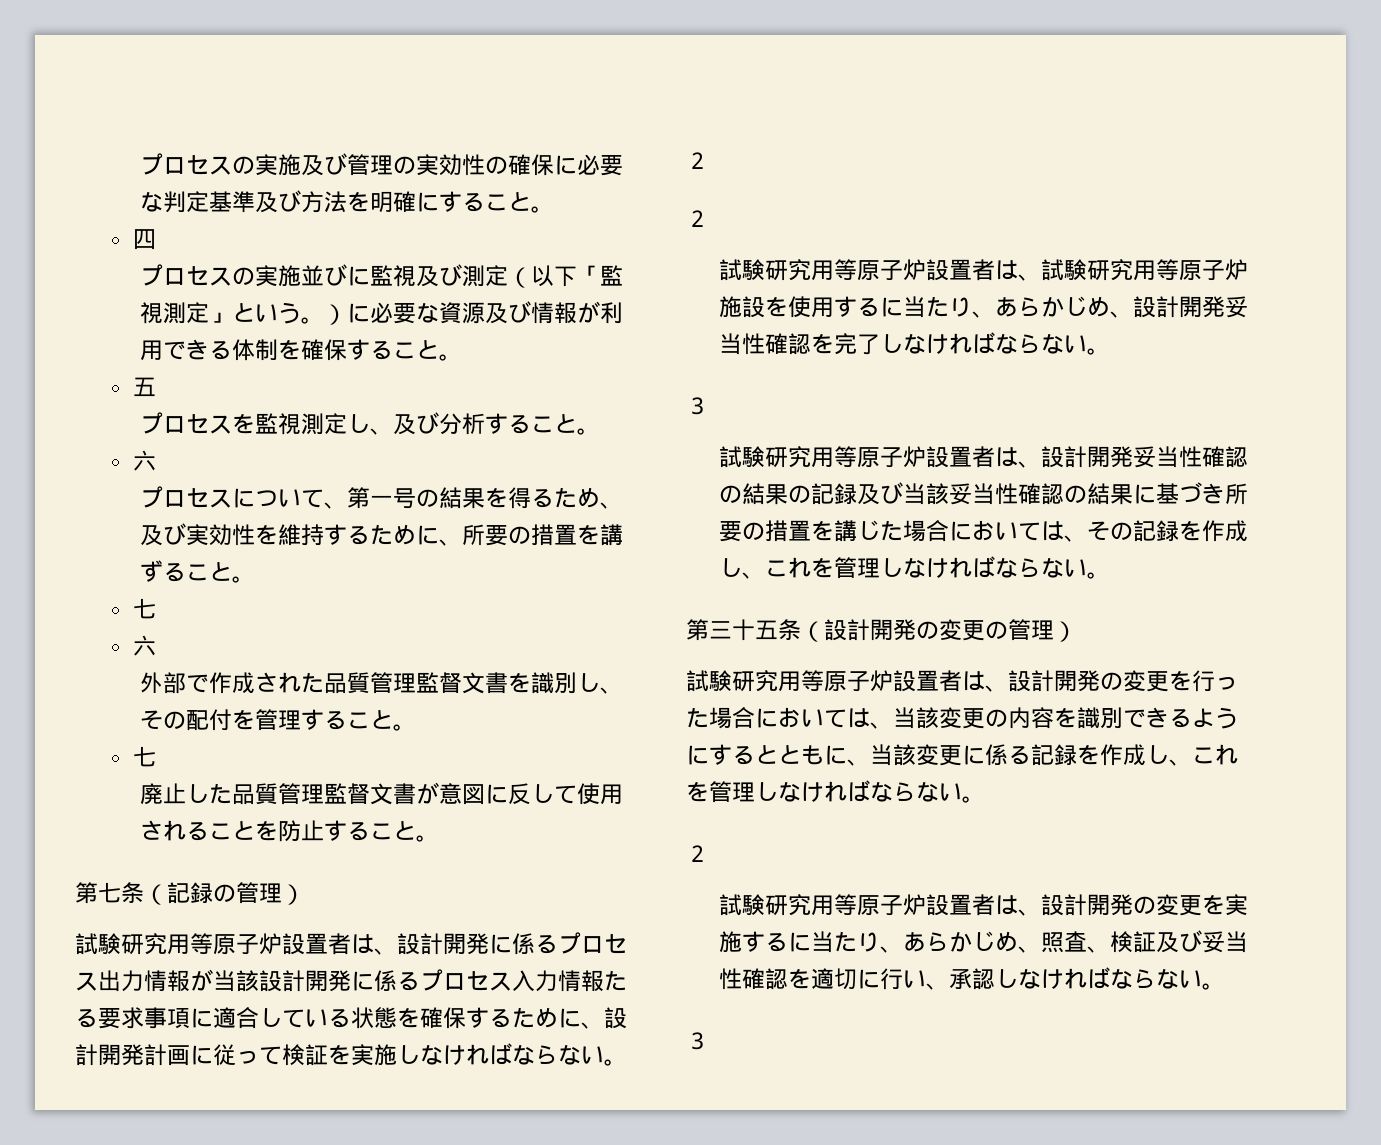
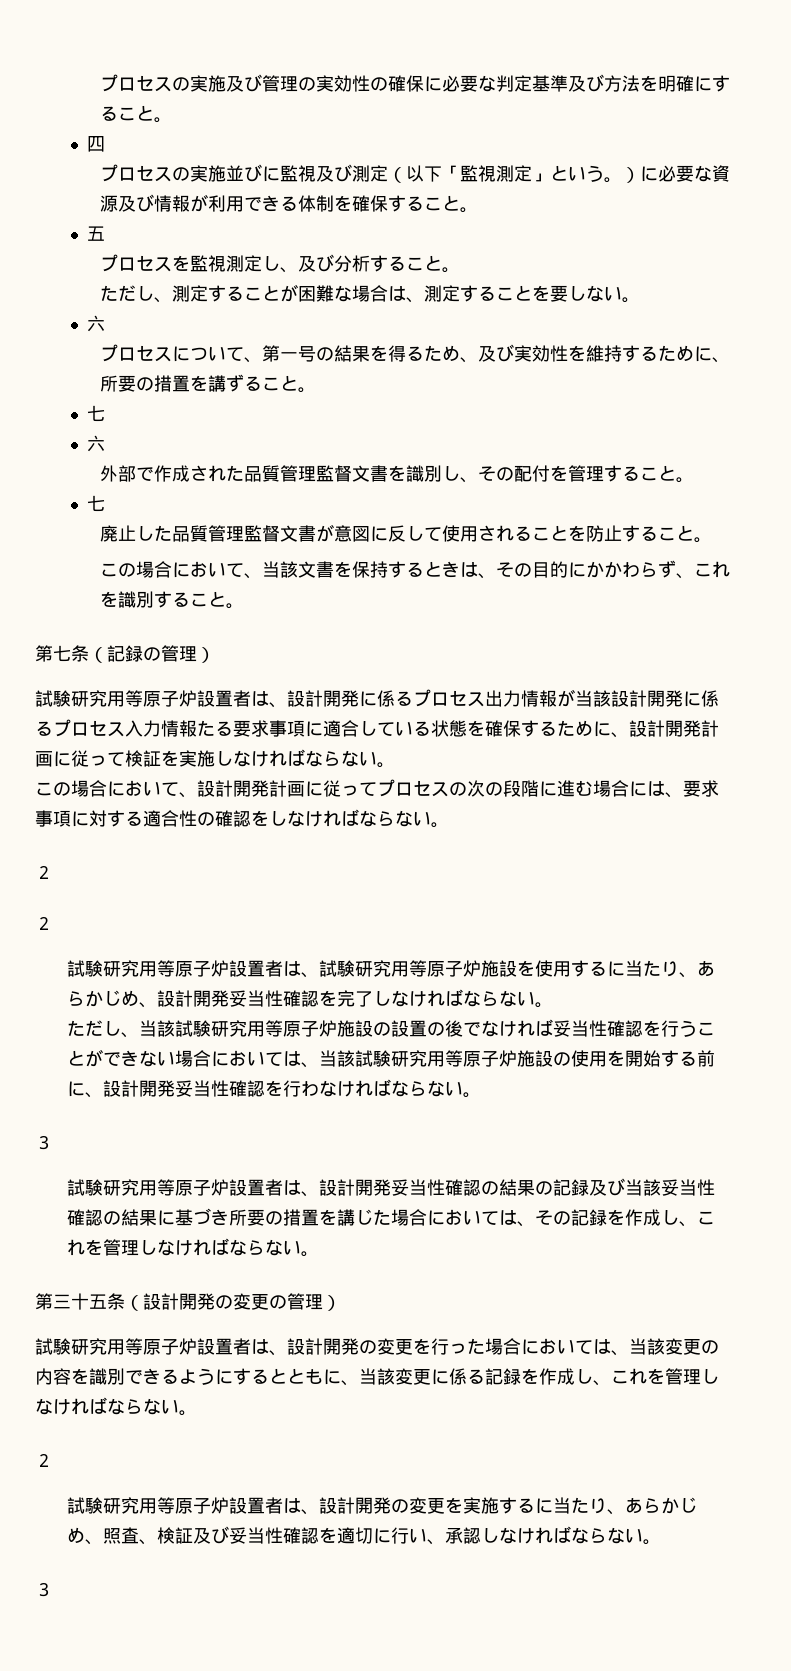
(601, 431) none -> [99,284,640,303] // ただし、測定することが困難な場合は、測定することを要しない。
(440, 838) none -> [99,560,730,579] [99,591,244,609] // この場合において、当該文書を保持するときは、その目的にかかわらず、これを識別すること。
(627, 1062) none -> [35,779,719,798] [35,809,449,828] // この場合において、設計開発計画に従ってプロセスの次の段階に進む場合には、要求事項に対する適合性の確認をしなければならない。
(1110, 351) none -> [67,1019,716,1038] [67,1049,716,1068] [67,1079,482,1098] // ただし、当該試験研究用等原子炉施設の設置の後でなければ妥当性確認を行うことができない場合においては、当該試験研究用等原子炉施設の使用を開始する前に、設計開発妥当性確認を行わなければならない。

